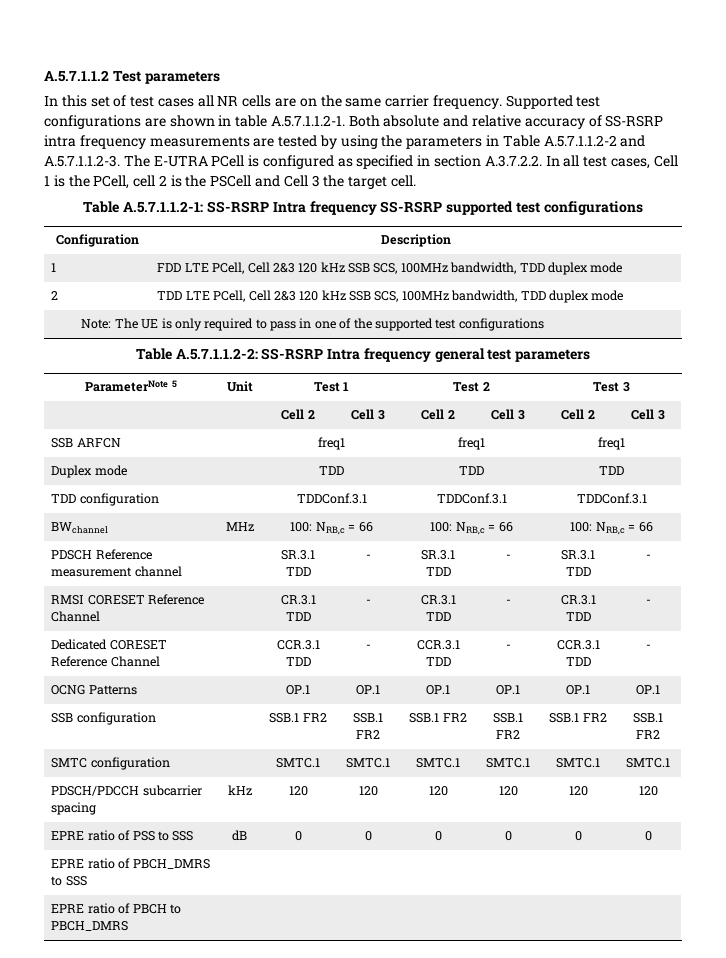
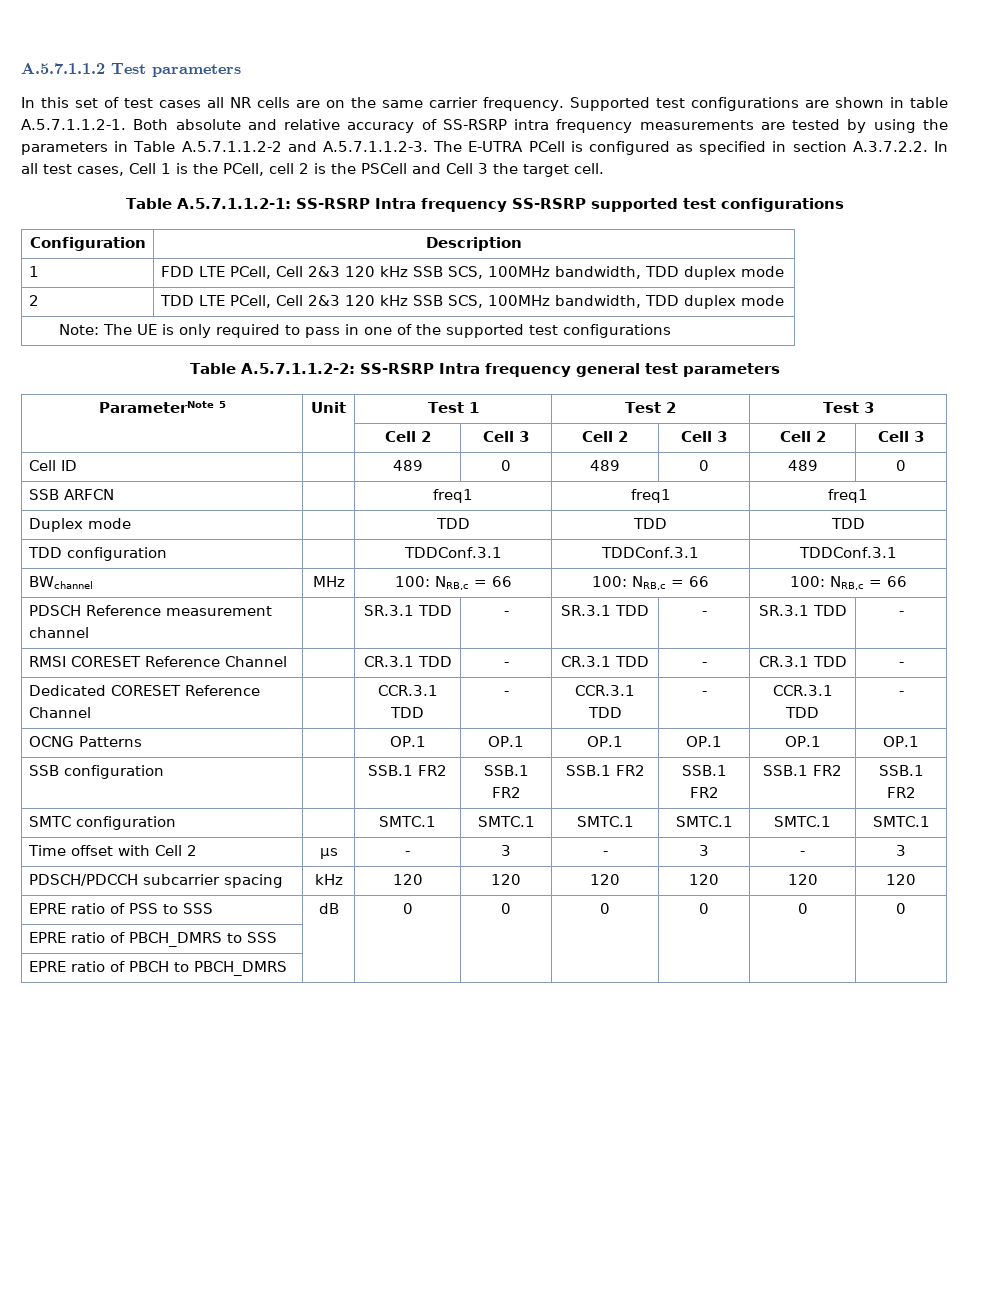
(665, 415) none -> [28,460,77,471] [392,460,423,471] [501,460,512,471] [590,460,620,471] [699,460,709,471] [787,460,818,471] [896,460,906,471] // Cell ID | | 489 | 0 | 489 | 0 | 489 | 0
(670, 763) none -> [27,845,197,856] [319,848,338,859] [405,851,411,856] [501,845,512,856] [602,851,608,856] [699,845,709,856] [800,851,805,856] [896,845,906,856] // Time offset with Cell 2 | μs | - | 3 | - | 3 | - | 3

